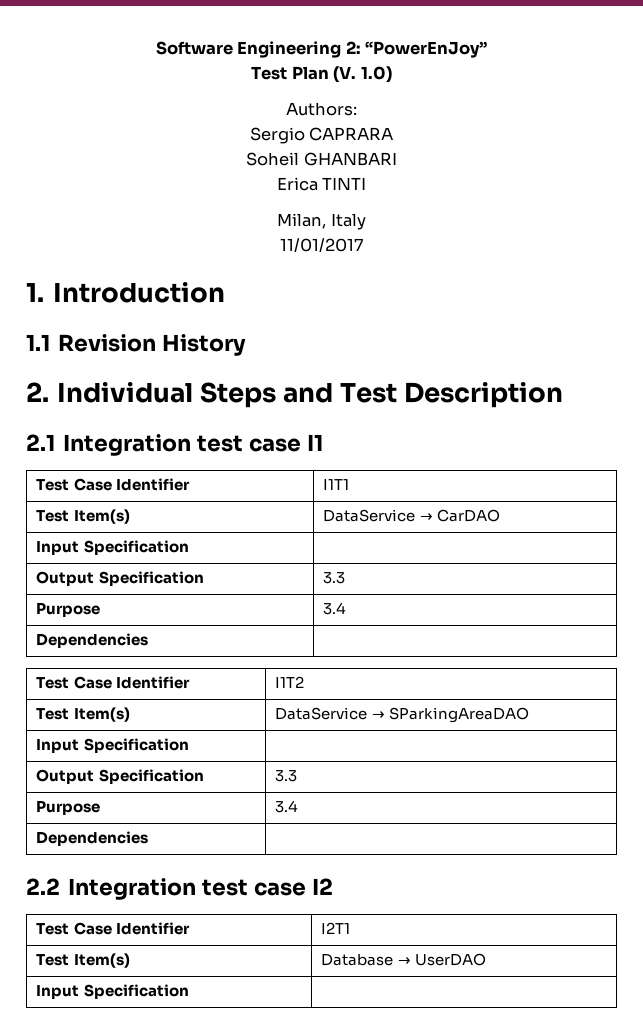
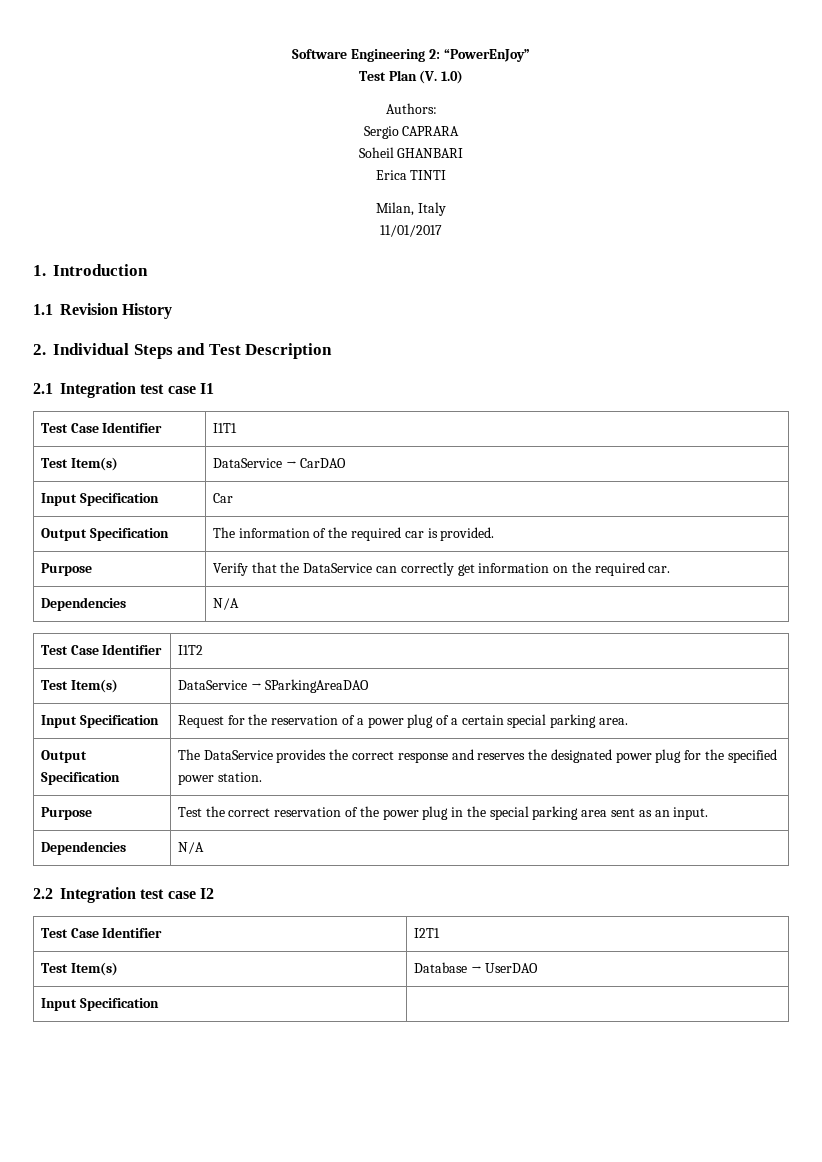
[36,571,204,586] [323,572,346,584] [36,602,101,617] [323,602,347,615] [36,633,149,648] // Output Specification | 3.3 // Purpose | 3.4 // Dependencies | -> [212,493,233,503] [40,528,169,541] [212,527,495,541] [40,563,92,576] [212,562,671,576] [40,597,126,611] [212,598,239,610] Car // Output Specification | The information of the required car is provided. // Purpose | Verify that the DataService can correctly get information on the required car. // Dependencies | N/A
[36,769,204,784] [275,770,298,782] [36,800,101,815] [275,800,299,813] [36,831,149,846] // Output Specification | 3.3 // Purpose | 3.4 // Dependencies | -> [177,714,628,728] [40,750,87,763] [40,772,120,785] [177,749,777,763] [177,772,262,785] [40,807,92,820] [177,806,709,820] [40,841,126,855] [177,842,204,854] Request for the reservation of a power plug of a certain special parking area. // Output Specification | The DataService provides the correct response and reserves the designated power plug for the specified power station. // Purpose | Test the correct reservation of the power plug in the special parking area sent as an input. // Dependencies | N/A

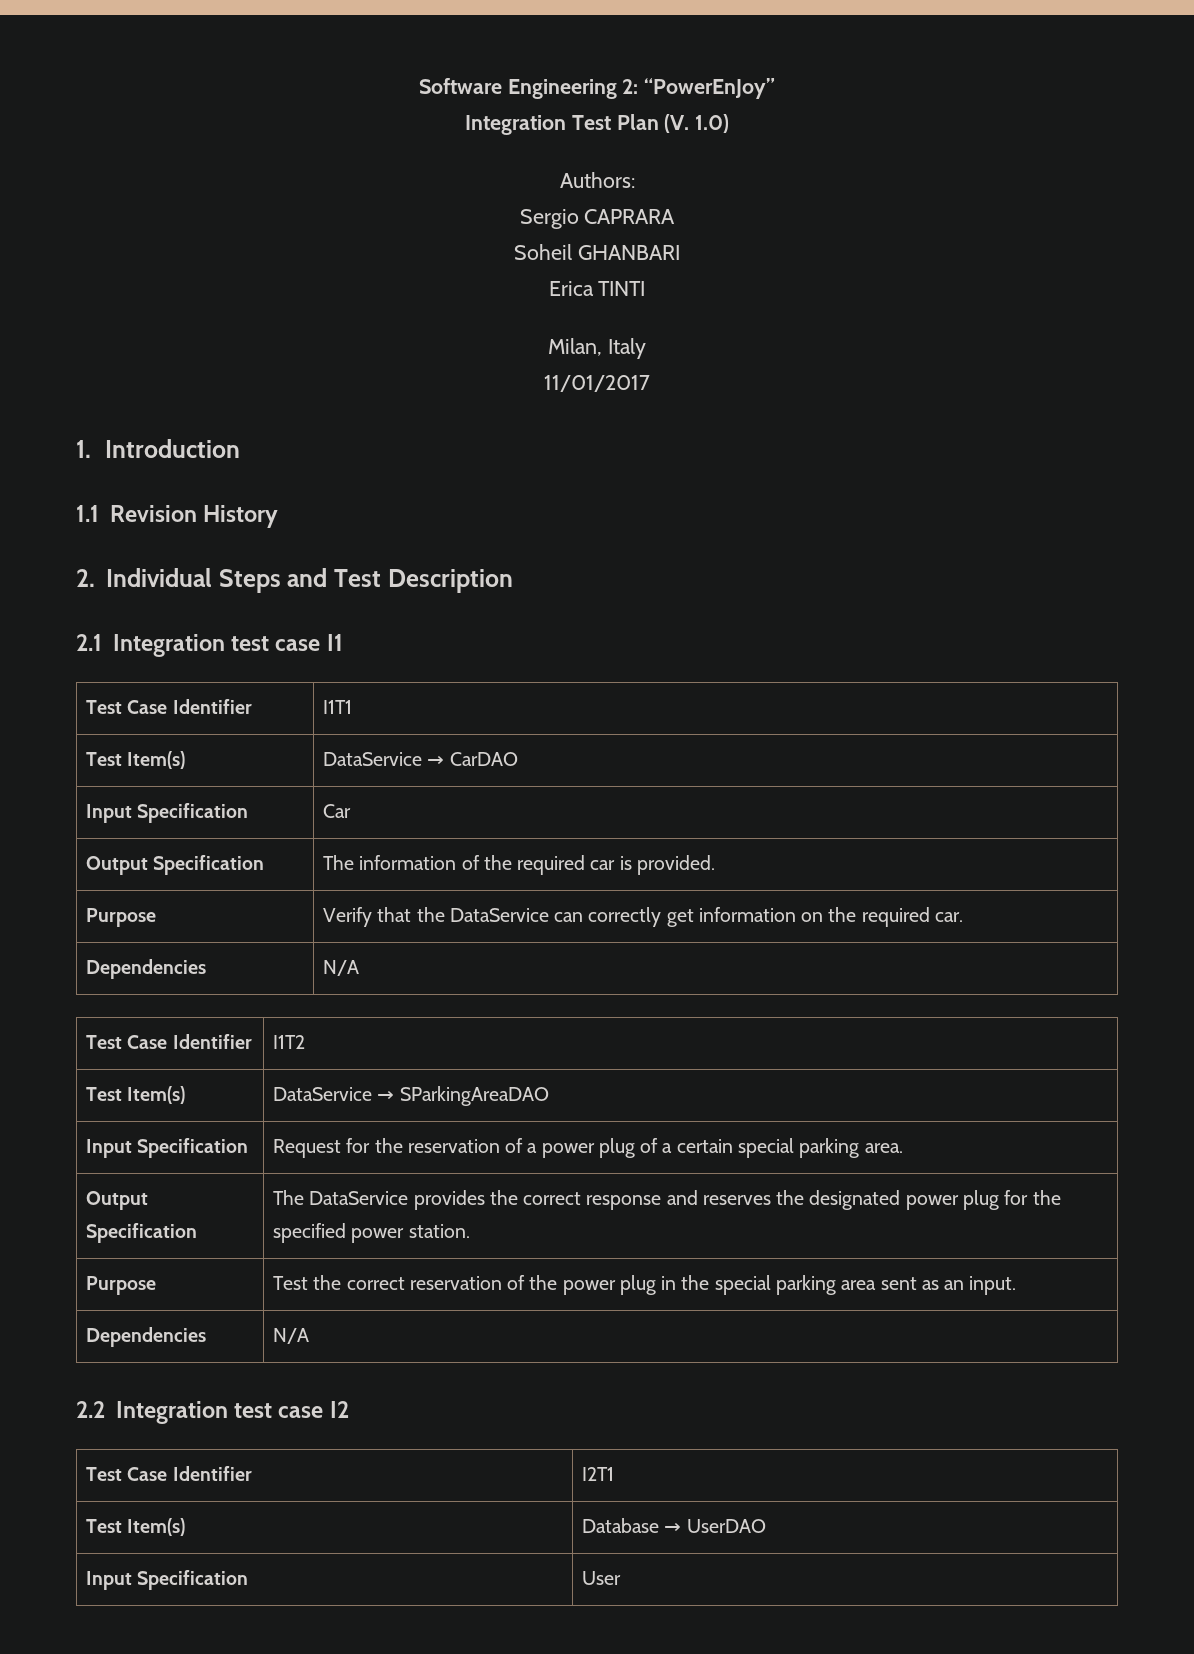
(530, 55) none -> [464,115,566,135] Integration
(159, 1004) none -> [582,1571,622,1585] User

